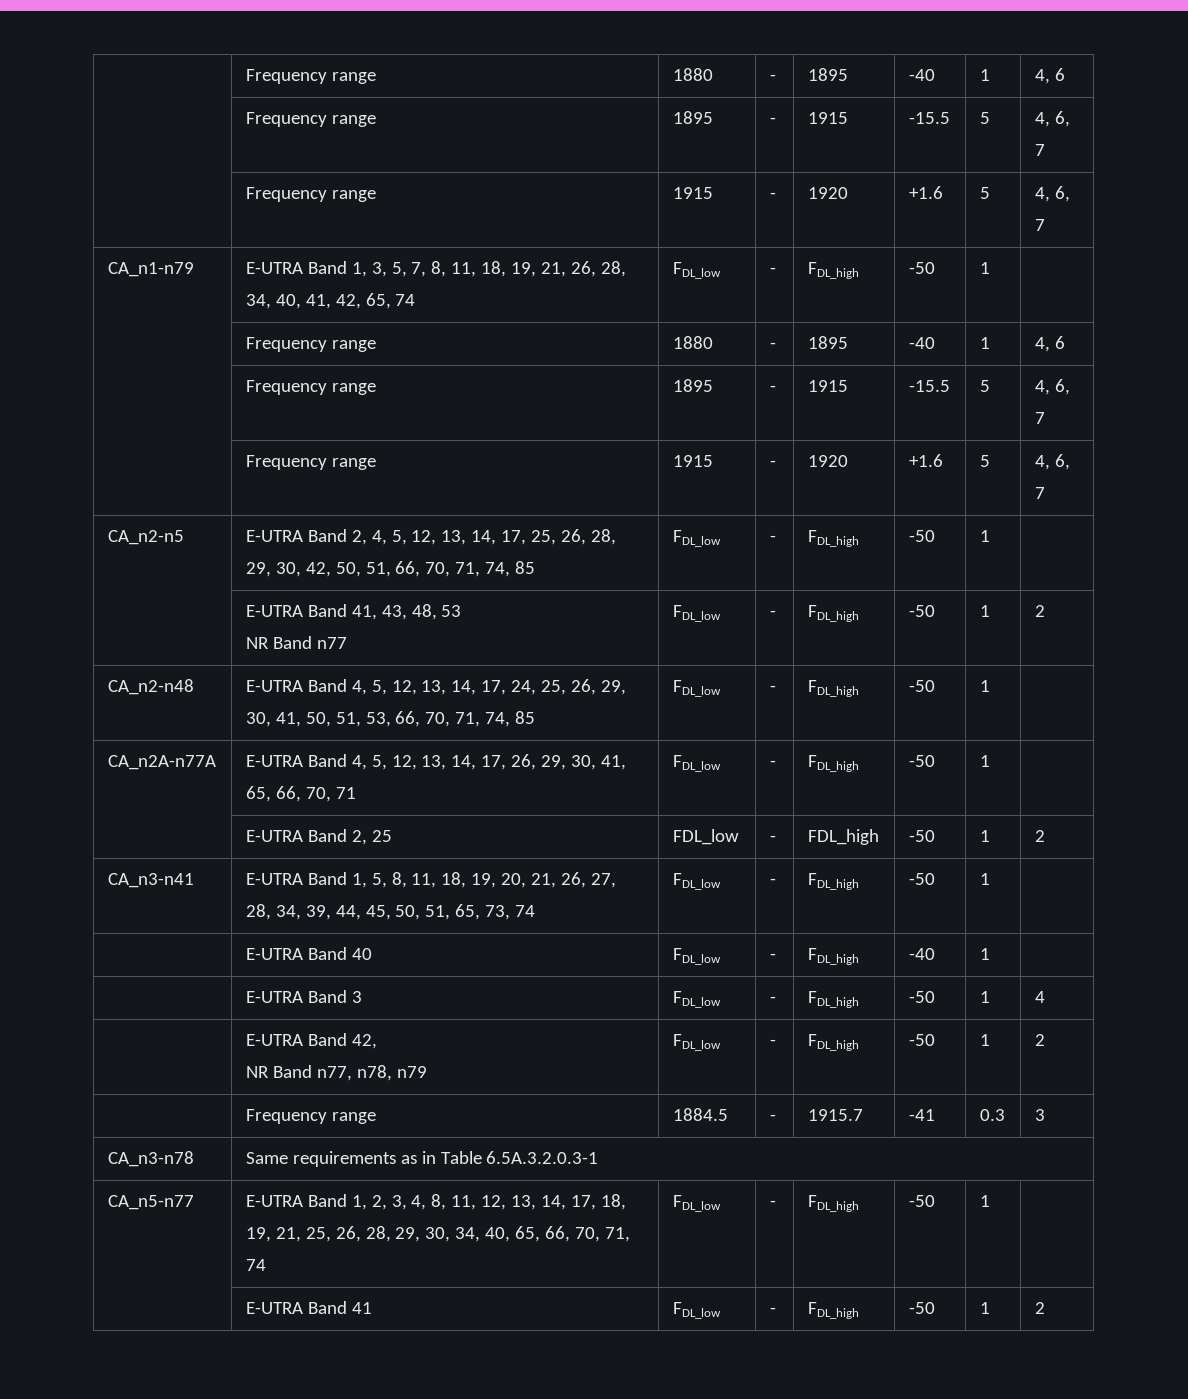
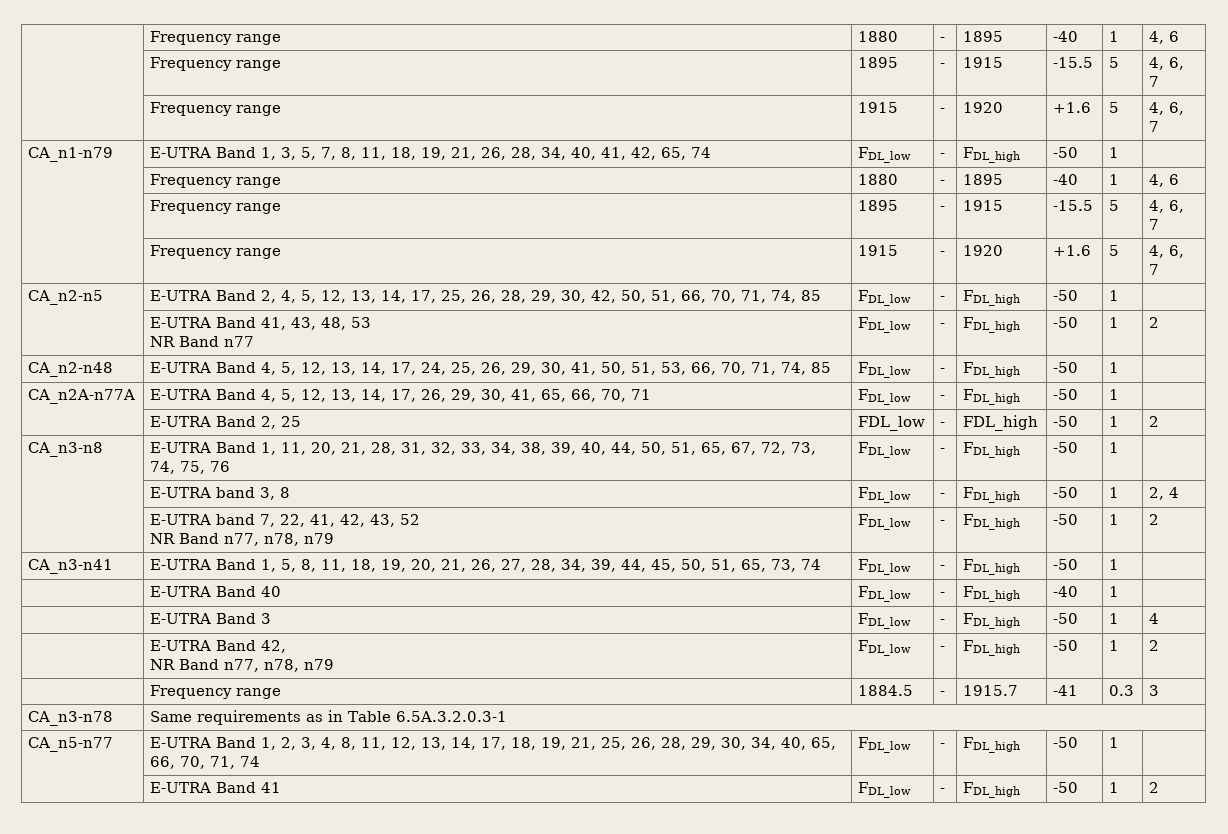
(1045, 836) none -> [28,442,104,457] [150,442,817,455] [150,461,231,474] [858,442,912,458] [940,448,946,453] [963,442,1021,458] [1053,442,1079,453] [1109,442,1120,453] [150,487,291,500] [858,487,912,503] [940,493,946,498] [963,487,1021,503] [1053,487,1079,498] [1109,487,1120,498] [1149,487,1180,500] [150,514,421,527] [150,533,335,546] [858,514,912,530] [940,520,946,525] [963,514,1021,530] [1053,514,1079,525] [1109,514,1120,525] [1149,514,1160,525] // CA_n3-n8 | E-UTRA Band 1, 11, 20, 21, 28, 31, 32, 33, 34, 38, 39, 40, 44, 50, 51, 65, 67, 72, 73, 74, 75, 76 | FDL_low | - | FDL_high | -50 | 1 | // | E-UTRA band 3, 8 | FDL_low | - | FDL_high | -50 | 1 | 2, 4 // | E-UTRA band 7, 22, 41, 42, 43, 52 // NR Band n77, n78, n79 | FDL_low | - | FDL_high | -50 | 1 | 2

